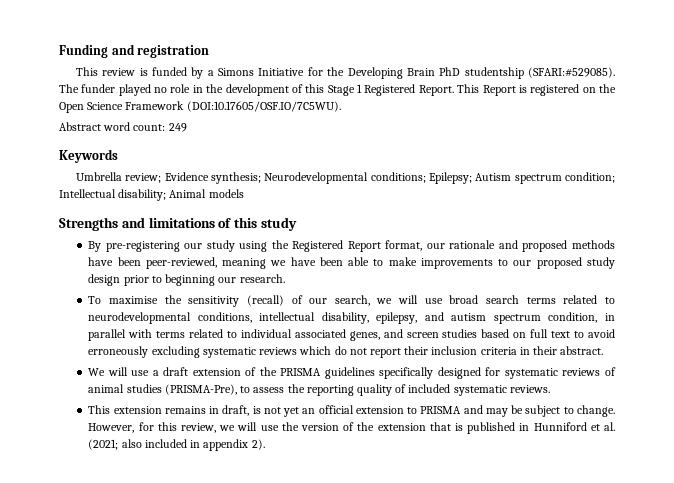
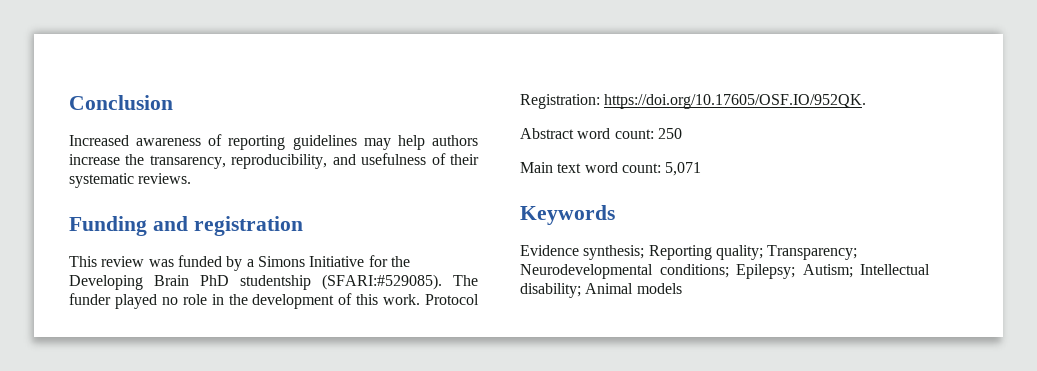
(59, 51) none -> [69,95,173,110] [69,134,479,150] [69,153,480,169] [69,173,192,188] Conclusion // Increased awareness of reporting guidelines may help authors increase the transarency, reproducibility, and usefulness of their systematic reviews. //
[139,68,148,76] is -> [148,259,174,267] was
[327,84,616,96] [59,101,341,113] [59,122,187,132] [59,149,118,163] [75,172,616,184] [59,189,244,201] [59,217,297,231] [88,240,615,252] [88,257,615,269] [88,274,285,286] [88,295,615,307] [88,312,615,324] [88,329,615,341] [88,346,604,358] [88,367,616,379] [88,384,550,396] [88,405,615,417] [88,422,616,434] [88,439,265,451] Stage 1 Registered Report. This Report is registered on the Open Science Framework (DOI:10.17605/OSF.IO/7C5WU). // Abstract word count: 249 // Keywords // Umbrella review; Evidence synthesis; Neurodevelopmental conditions; Epilepsy; Autism spectrum condition; Intellectual disability; Animal models // Strengths and limitations of this study // By pre-registering our study using the Registered Report format, our rationale and proposed methods have been peer-reviewed, meaning we have been able to make improvements to our proposed study design prior to beginning our research. // To maximise the sensitivity (recall) of our search, we will use broad search terms related to neurodevelopmental conditions, intellectual disability, epilepsy, and autism spectrum condition, in parallel with terms related to individual associated genes, and screen studies based on full text to avoid erroneously excluding systematic reviews which do not report their inclusion criteria in their abstract. // We will use a draft extension of the PRISMA guidelines specifically designed for systematic reviews of animal studies (PRISMA-Pre), to assess the reporting quality of included systematic reviews. // This extension remains in draft, is not yet an official extension to PRISMA and may be subject to change. However, for this review, we will use the version of the extension that is published in Hunniford et al. (2021; also included in appendix 2). -> [383,294,479,305] [520,94,867,109] [520,128,682,139] [520,162,702,176] [520,205,615,225] [520,245,858,260] [520,264,930,279] [520,283,682,298] work. Protocol Registration: https://doi.org/10.17605/OSF.IO/952QK. // Abstract word count: 250 // Main text word count: 5,071 // Keywords // Evidence synthesis; Reporting quality; Transparency; Neurodevelopmental conditions; Epilepsy; Autism; Intellectual disability; Animal models

